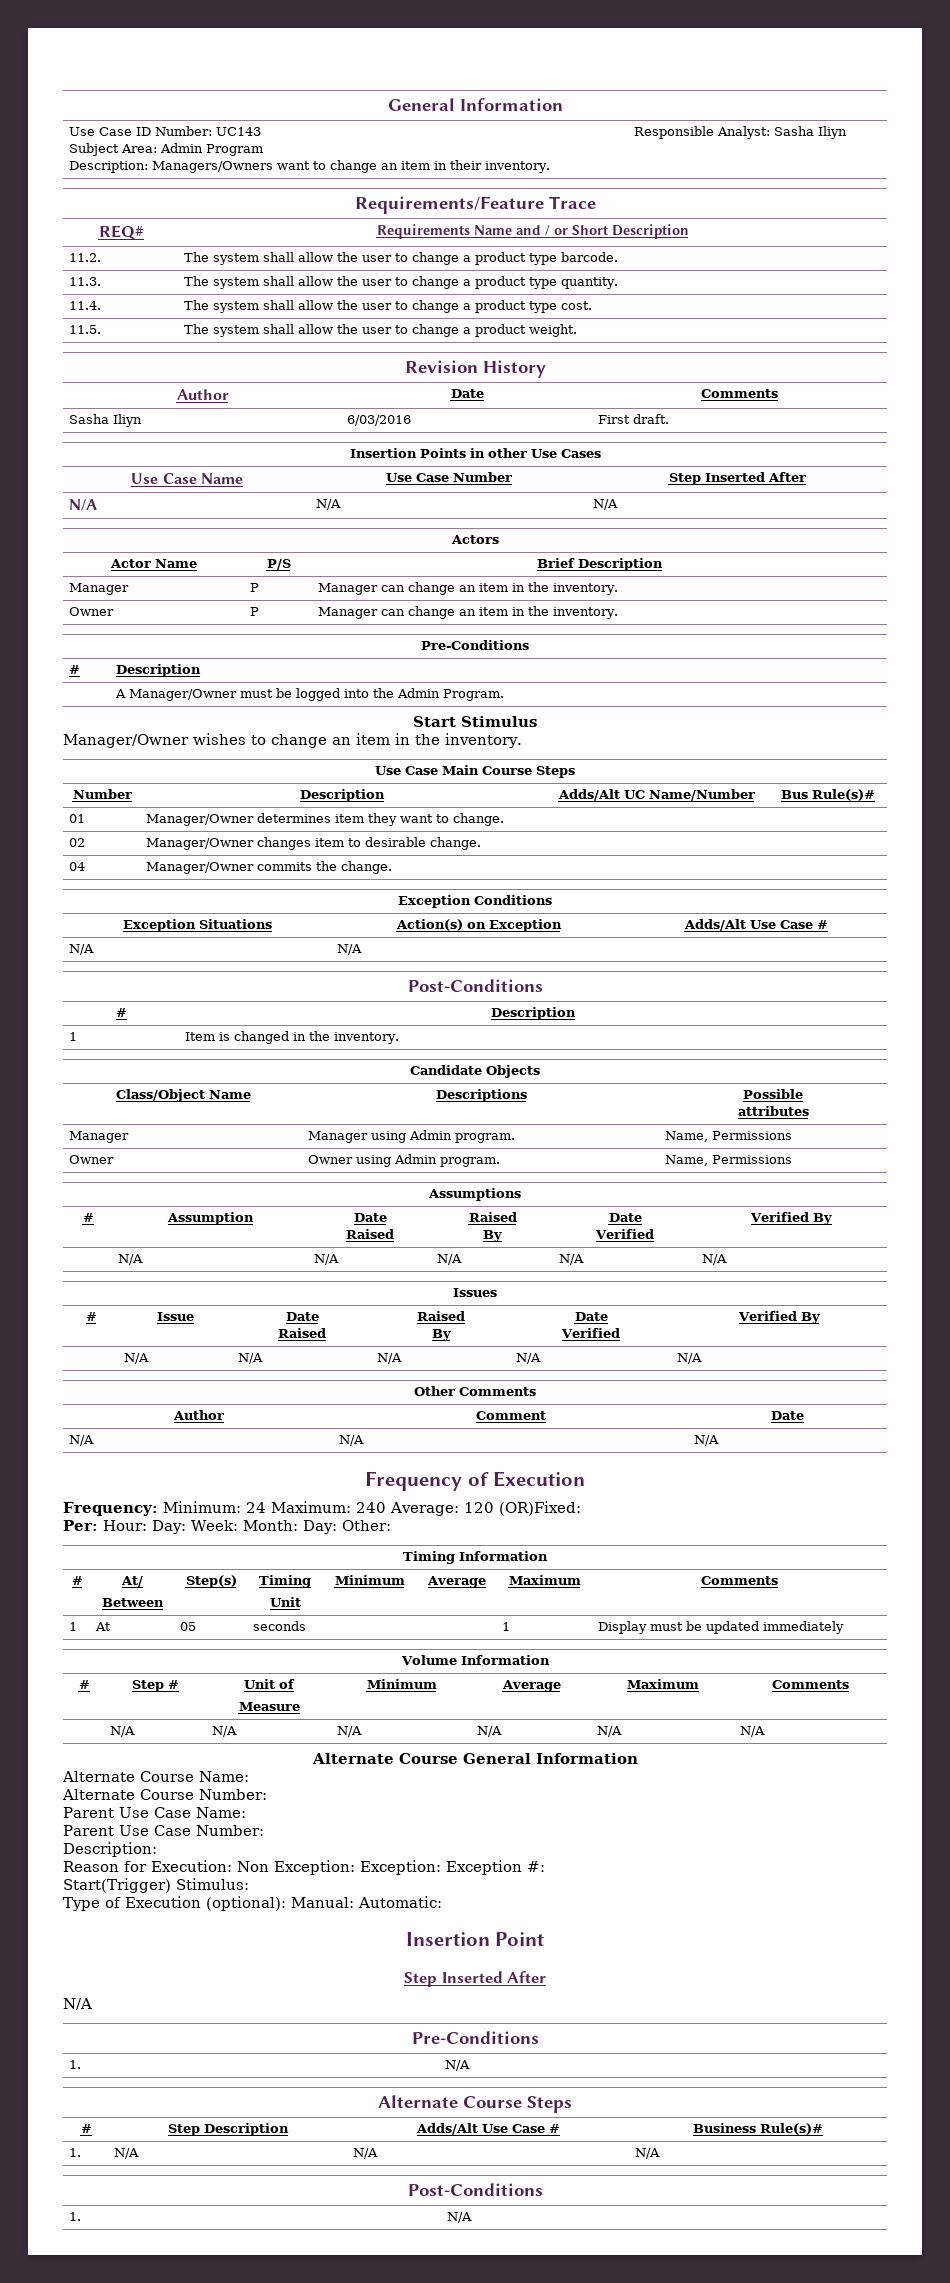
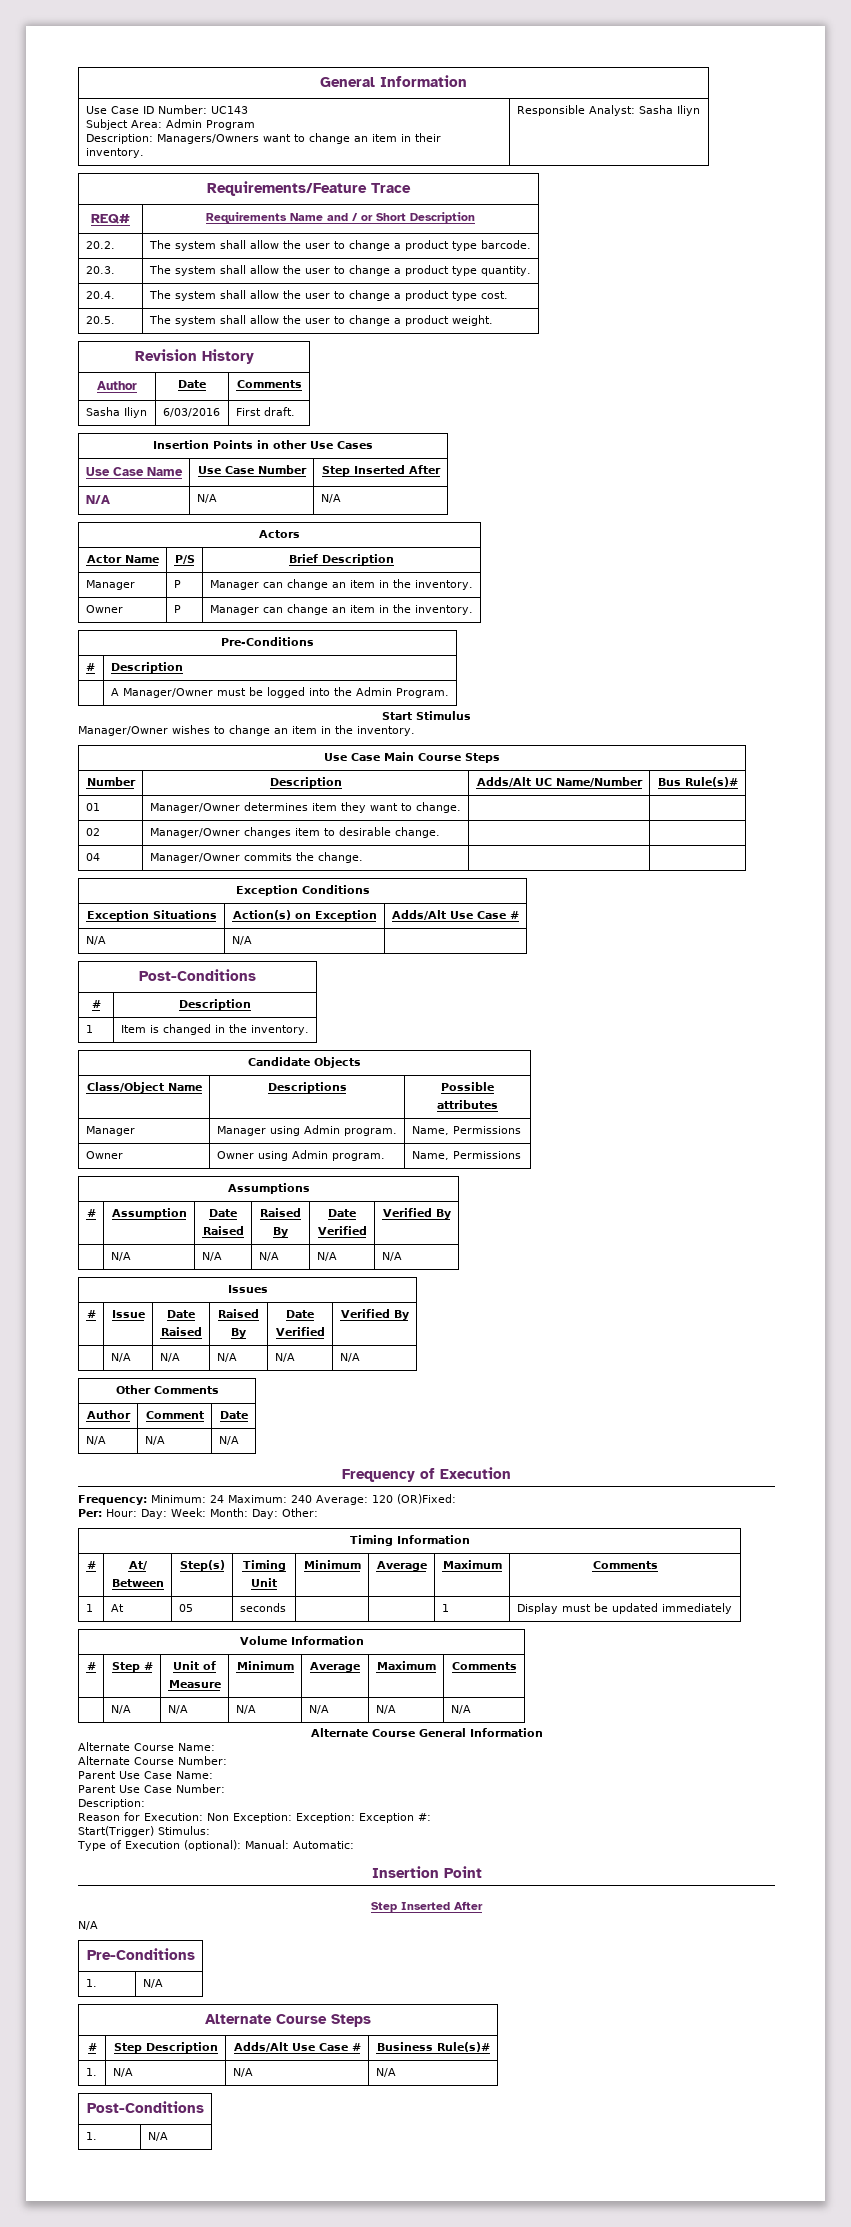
[69,253,102,262] 11.2. -> [85,241,115,249] 20.2.
[69,277,102,286] 11.3. -> [85,266,115,274] 20.3.
[69,301,102,310] 11.4. -> [85,291,115,299] 20.4.
[69,325,102,334] 11.5. -> [85,316,115,324] 20.5.

